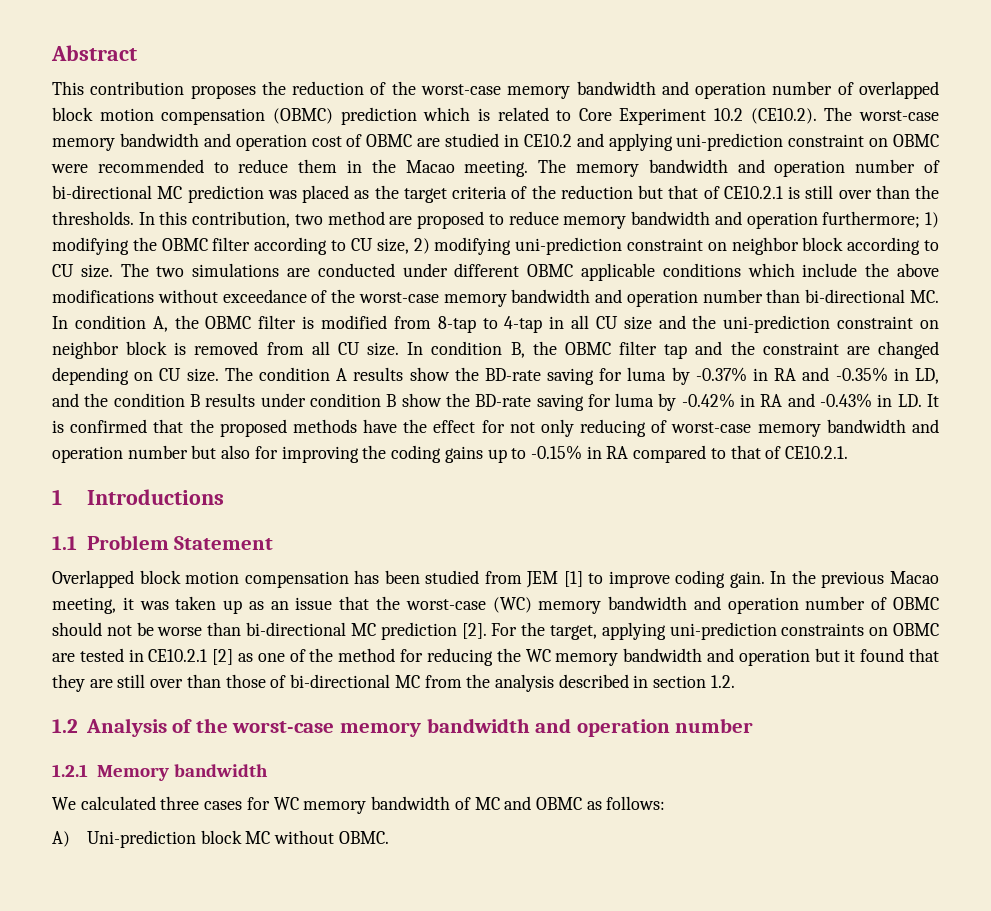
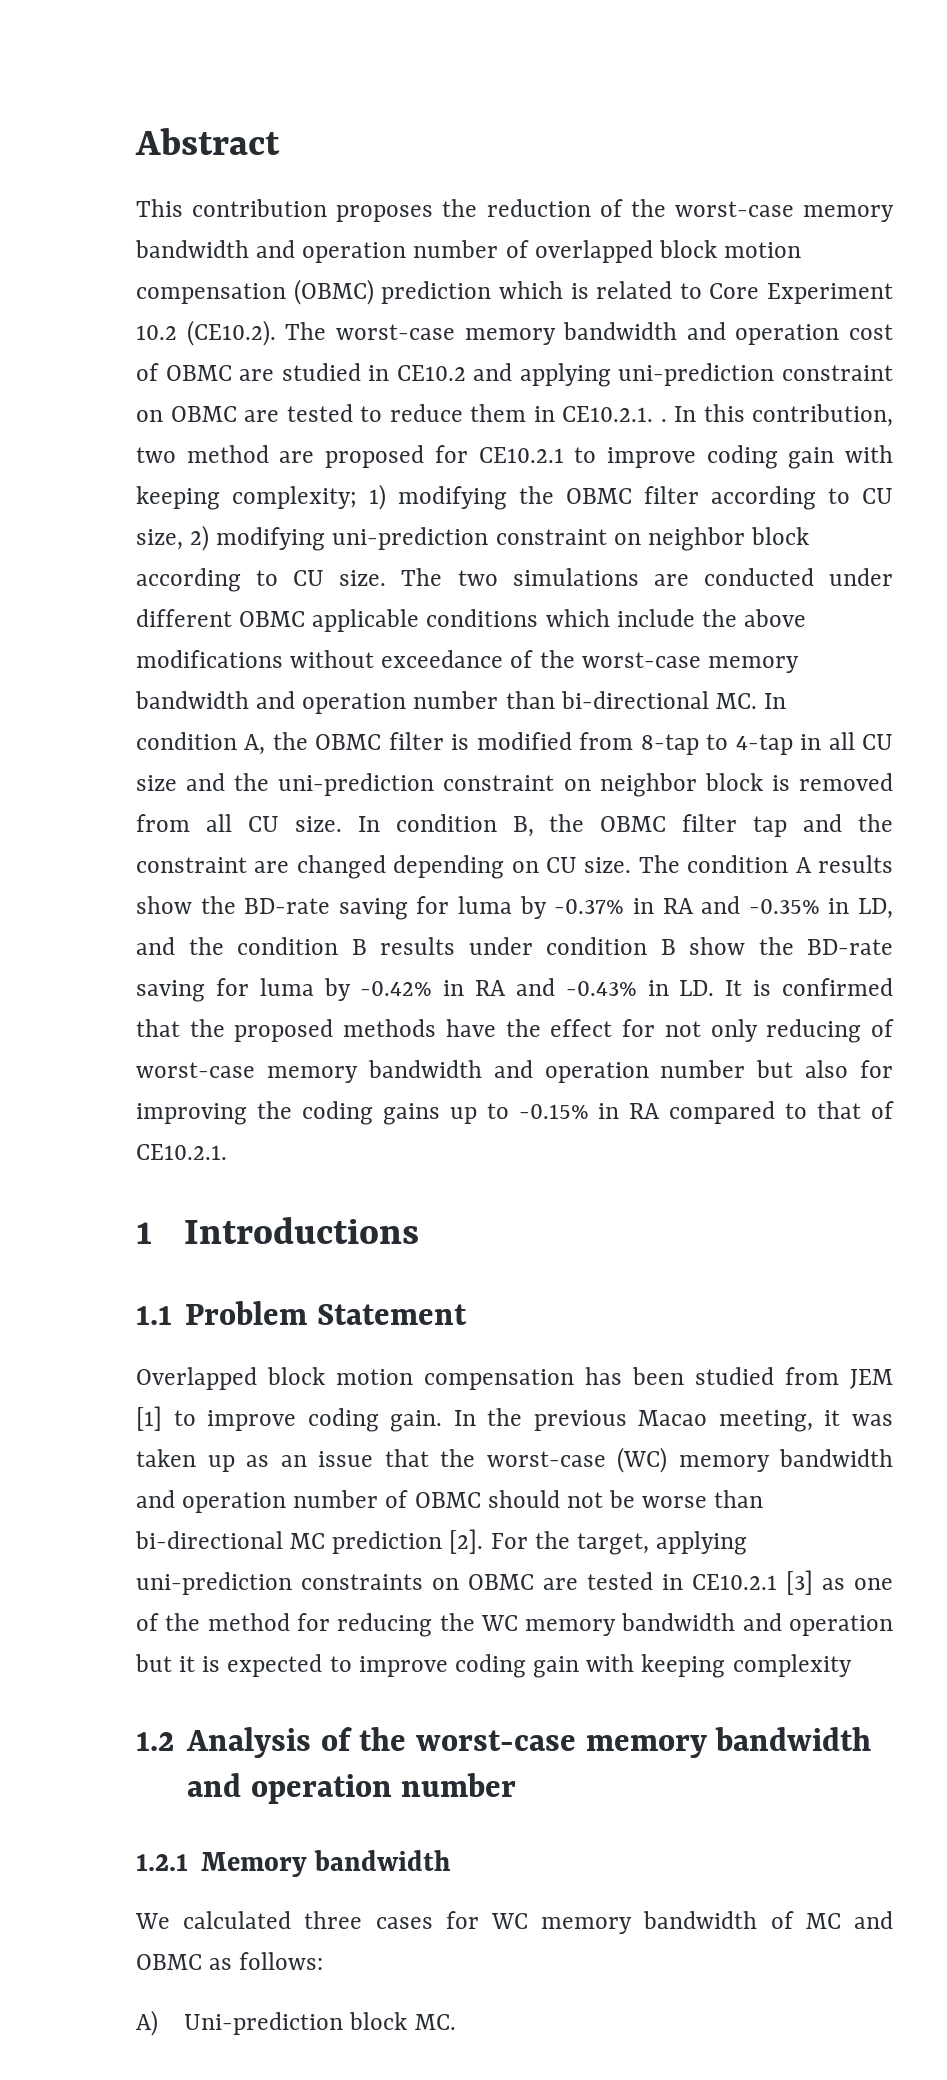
[51,159,204,173] were recommended -> [244,404,353,422] are tested
[371,159,940,177] [52,185,939,203] [52,211,134,225] the Macao meeting. The memory bandwidth and operation number of bi-directional MC prediction was placed as the target criteria of the reduction but that of CE10.2.1 is still over than the thresholds. -> [562,406,667,422] CE10.2.1. .
[488,211,921,229] to reduce memory bandwidth and operation furthermore; -> [434,445,894,469] [136,486,357,510] for CE10.2.1 to improve coding gain with keeping complexity;
[212,649,234,665] [2] -> [786,1570,813,1595] [3]
[860,648,940,662] [52,674,735,692] found that they are still over than those of bi-directional MC from the analysis described in section 1.2. -> [202,1654,852,1678] is expected to improve coding gain with keeping complexity
[245,830,389,844] MC without OBMC. -> [414,2014,456,2030] MC.

